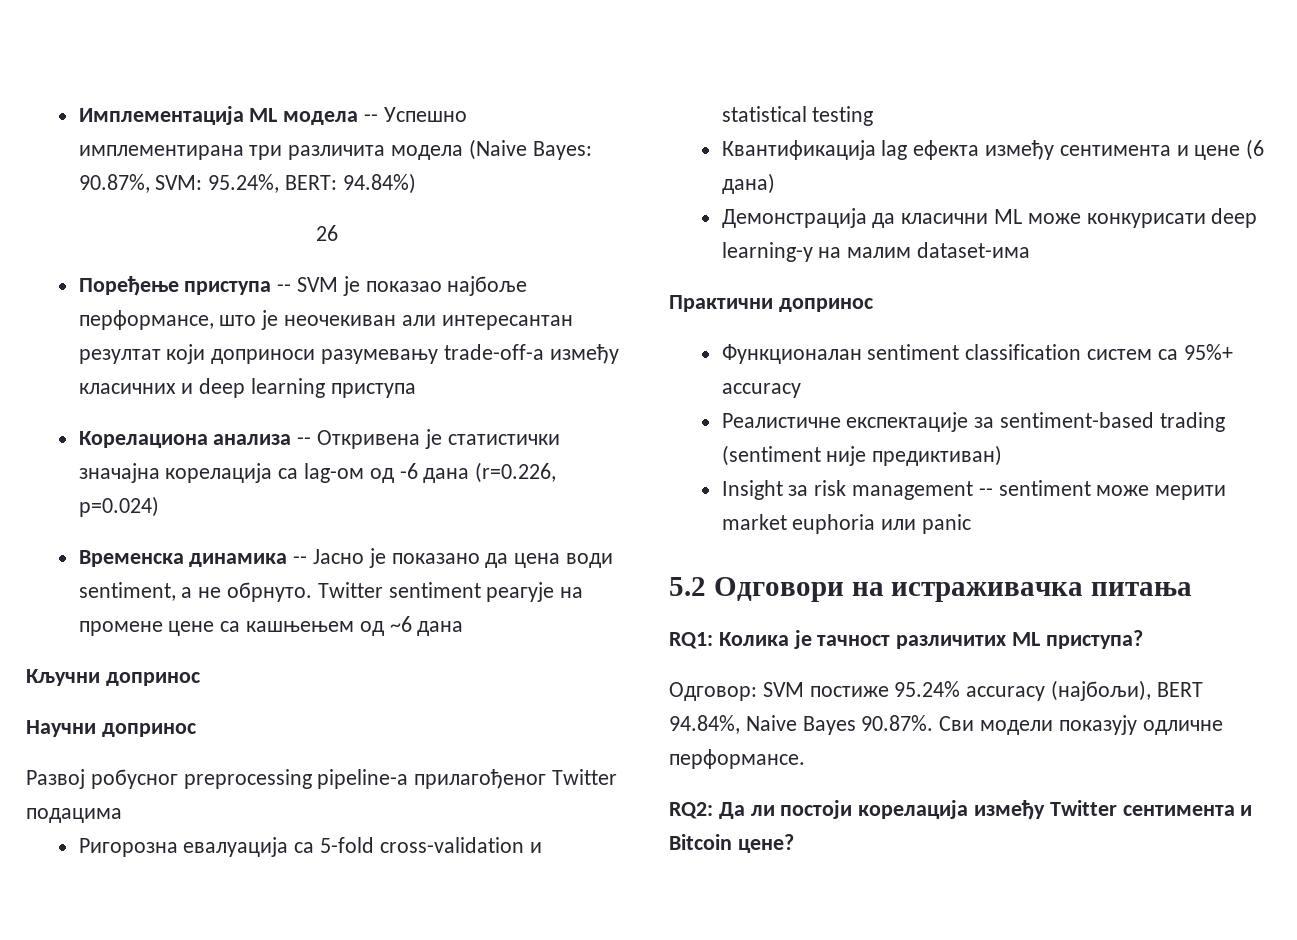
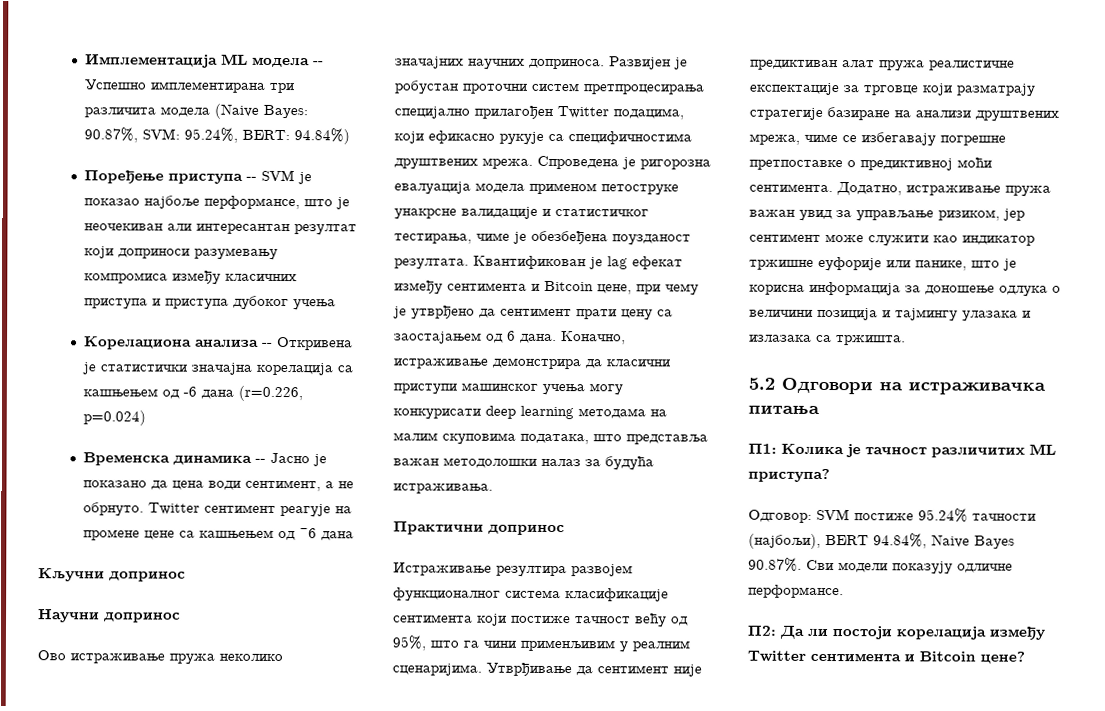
[316,225,338,241] // 26 -> (350, 136) none
[443,344,544,360] trade-off-а -> [83,272,168,284] компромиса
[181,378,416,398] и deep learning приступа -> [83,295,336,311] приступа и приступа дубоког учења
[303,463,364,483] lag-ом -> [82,388,158,397] кашњењем
[78,582,176,601] sentiment, -> [244,479,321,492] сентимент,
[388,582,481,598] sentiment -> [203,504,276,513] сентимент
[26,769,618,789] [26,808,122,823] [78,837,542,857] [721,106,874,126] [721,139,1265,160] [721,173,775,194] [721,208,1258,228] [721,242,1030,262] [669,295,873,312] [721,344,1233,364] [721,383,801,398] [721,412,1225,432] [721,445,1003,466] [721,480,1227,500] [721,514,971,534] Развој робусног preprocessing pipeline-а прилагођеног Twitter подацима // Ригорозна евалуација са 5-fold cross-validation и statistical testing // Квантификација lag ефекта између сентимента и цене (6 дана) // Демонстрација да класични ML може конкурисати deep learning-у на малим dataset-има // Практични допринос // Функционалан sentiment classification систем са 95%+ accuracy // Реалистичне експектације за sentiment-based trading (sentiment није предиктиван) // Insight за risk management -- sentiment може мерити market euphoria или panic -> [37,650,283,665] [395,56,688,70] [394,80,704,95] [394,105,684,120] [394,130,692,145] [394,155,711,170] [394,181,679,196] [394,206,649,220] [394,230,691,246] [394,255,683,270] [394,280,699,296] [393,305,673,321] [394,330,626,345] [393,357,670,370] [393,382,623,396] [393,405,667,420] [393,432,708,445] [393,456,654,471] [393,483,493,494] [393,521,565,536] [393,562,633,578] [393,587,669,602] [393,613,689,628] [392,635,690,653] [392,662,702,677] [750,59,1015,72] [749,82,1035,97] [749,107,1059,122] [749,132,1006,147] [749,157,992,171] [749,182,1051,197] [749,208,1025,222] [749,233,1035,247] [749,256,1017,272] [749,281,1061,297] [749,307,1031,322] [749,334,906,346] Ово истраживање пружа неколико значајних научних доприноса. Развијен је робустан проточни систем претпроцесирања специјално прилагођен Twitter подацима, који ефикасно рукује са специфичностима друштвених мрежа. Спроведена је ригорозна евалуација модела применом петоструке унакрсне валидације и статистичког тестирања, чиме је обезбеђена поузданост резултата. Квантификован је lag ефекат између сентимента и Bitcoin цене, при чему је утврђено да сентимент прати цену са заостајањем од 6 дана. Коначно, истраживање демонстрира да класични приступи машинског учења могу конкурисати deep learning методама на малим скуповима података, што представља важан методолошки налаз за будућа истраживања. // Практични допринос // Истраживање резултира развојем функционалног система класификације сентимента који постиже тачност већу од 95%, што га чини применљивим у реалним сценаријима. Утврђивање да сентимент није предиктиван алат пружа реалистичне експектације за трговце који разматрају стратегије базиране на анализи друштвених мрежа, чиме се избегавају погрешне претпоставке о предиктивној моћи сентимента. Додатно, истраживање пружа важан увид за управљање ризиком, јер сентимент може служити као индикатор тржишне еуфорије или панике, што је корисна информација за доношење одлука о величини позиција и тајмингу улазака и излазака са тржишта.
[669,632,713,649] RQ1: -> [748,443,777,454] П1:
[966,686,1046,701] accuracy -> [972,513,1036,521] тачности
[669,802,713,819] RQ2: -> [747,625,777,636] П2:

